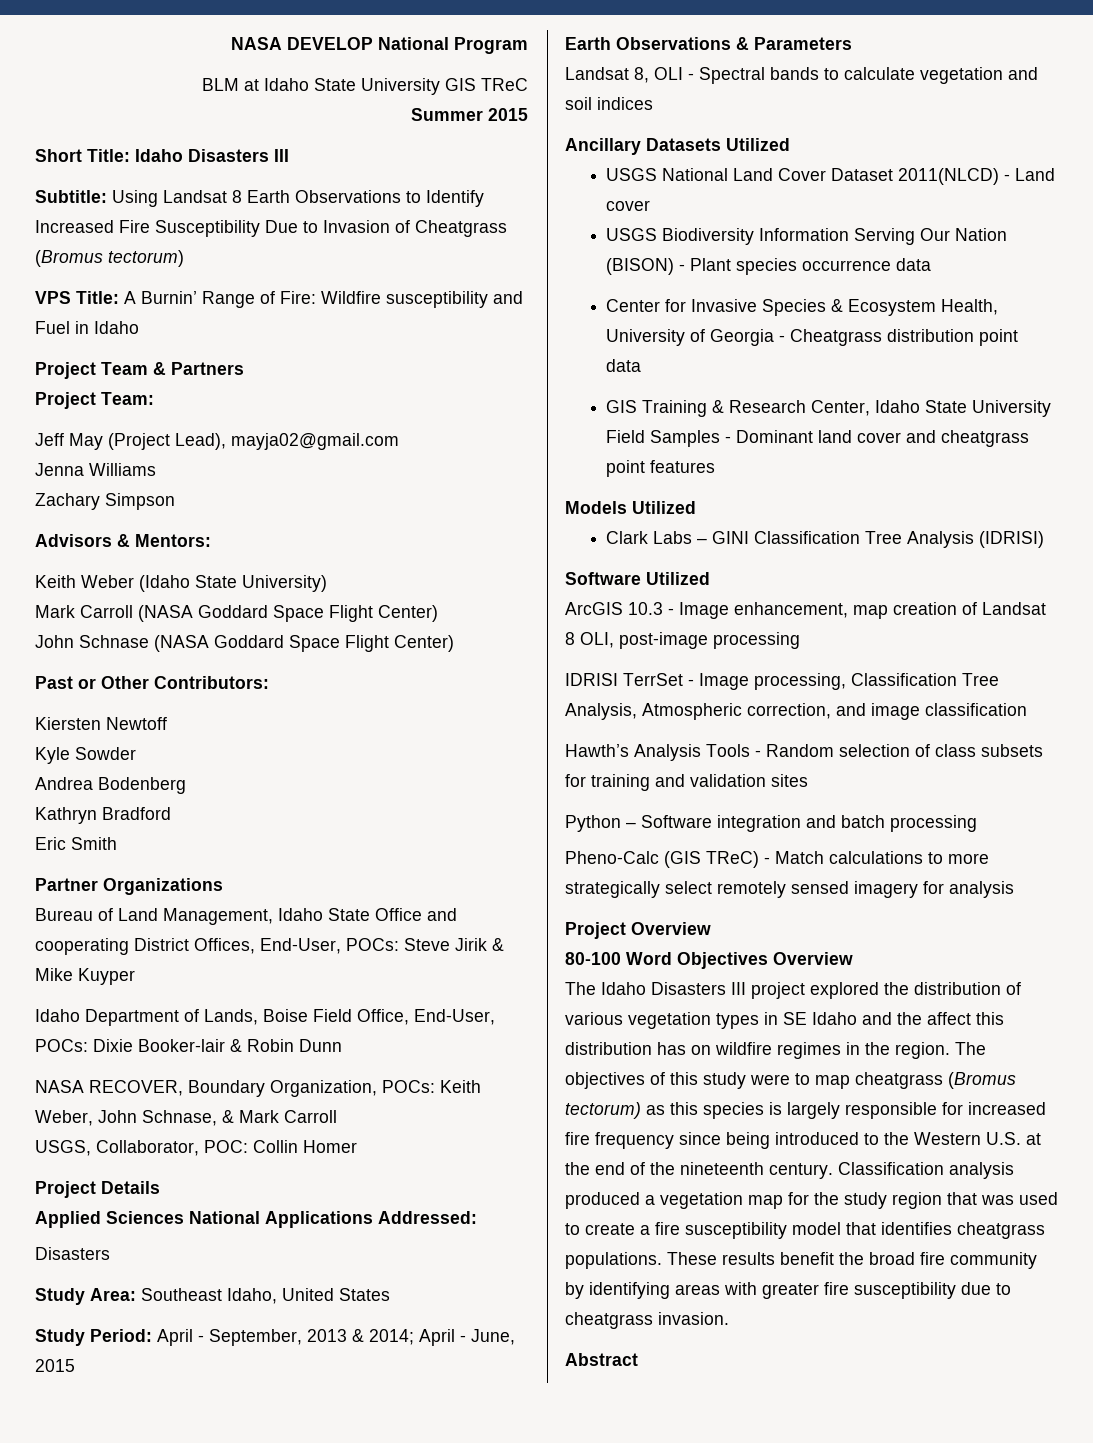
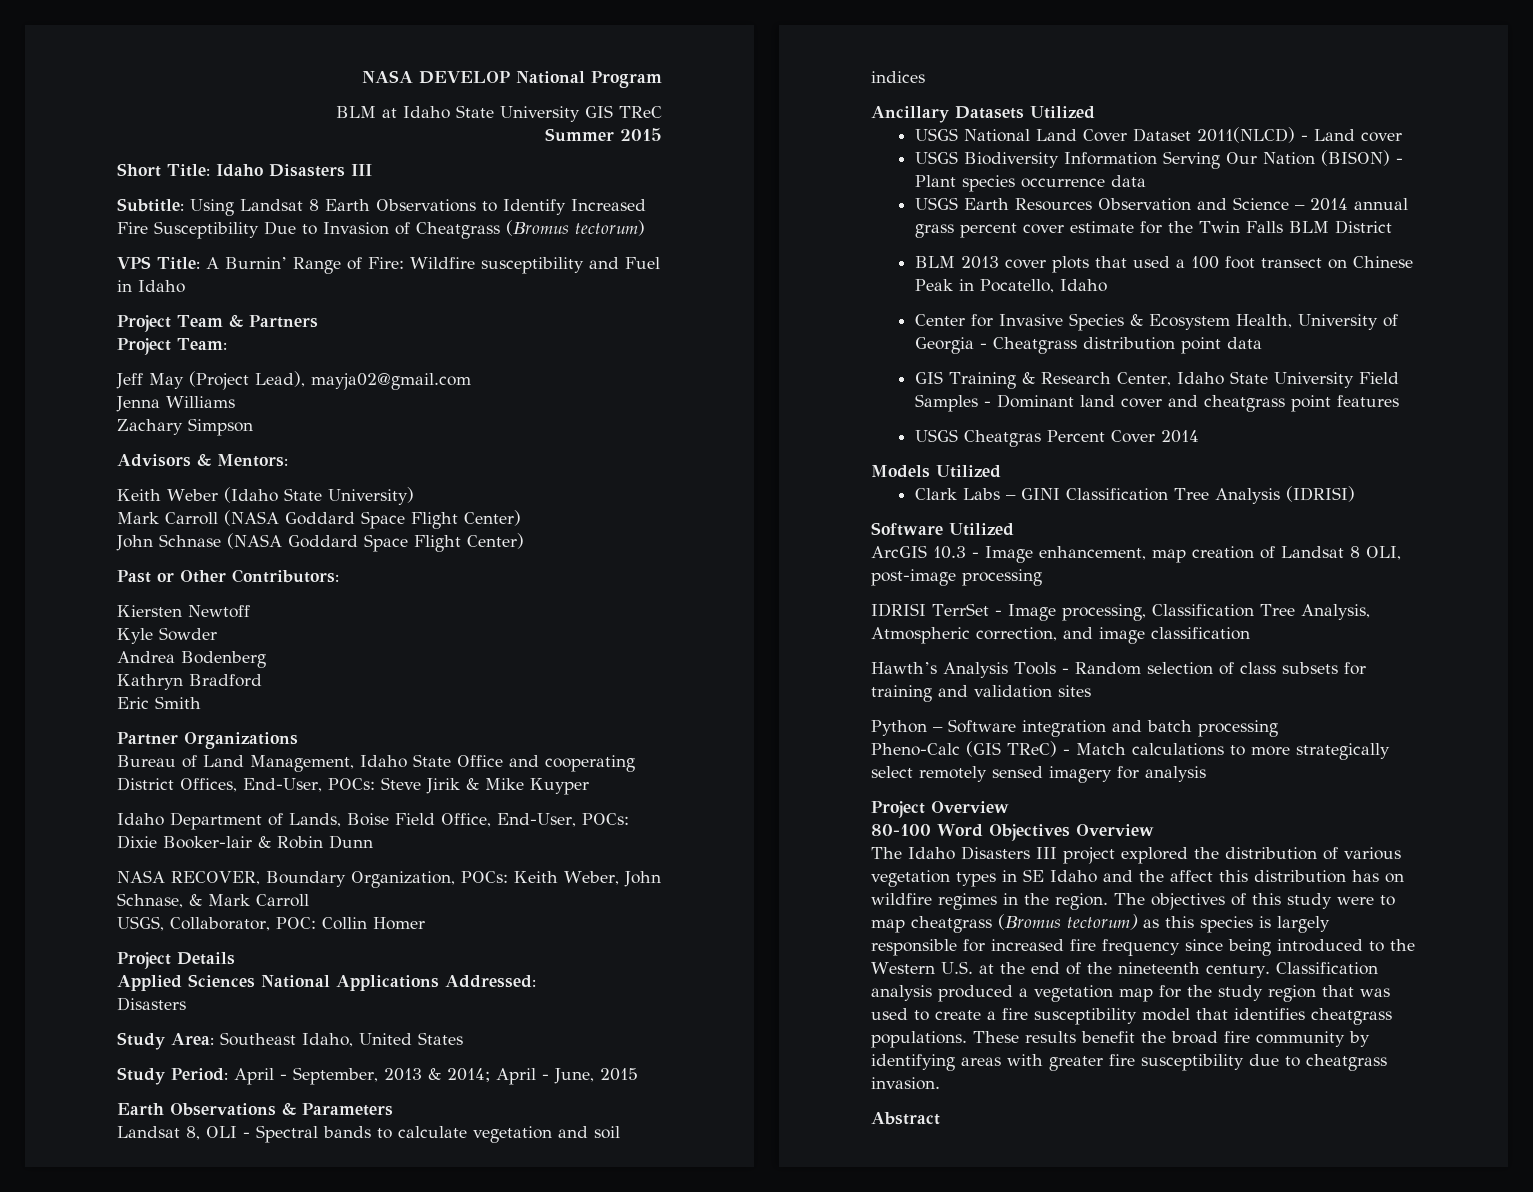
(932, 264) none -> [914,197,1408,211] [914,220,1392,238] [914,256,1413,273] [914,279,1107,293] // USGS Earth Resources Observation and Science – 2014 annual grass percent cover estimate for the Twin Falls BLM District // BLM 2013 cover plots that used a 100 foot transect on Chinese Peak in Pocatello, Idaho
(716, 466) none -> [914,429,1199,447] // USGS Cheatgras Percent Cover 2014

